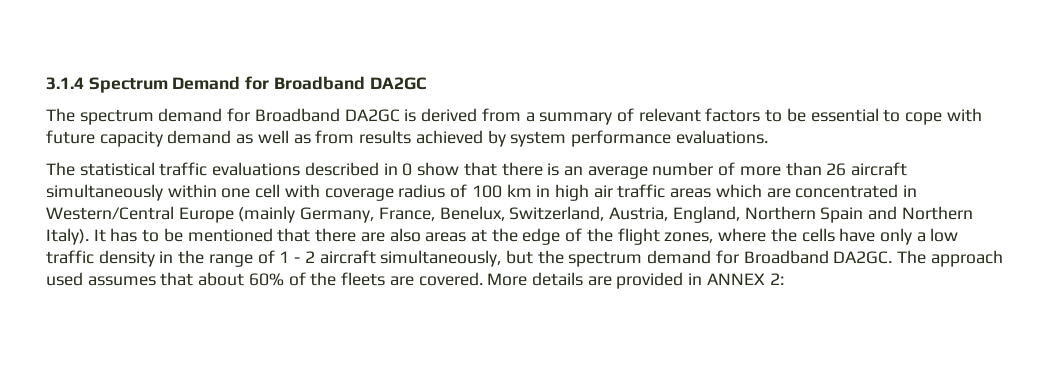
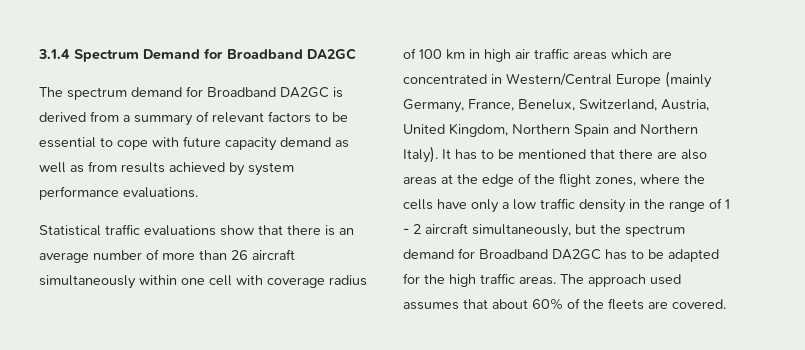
[46,162,413,176] The statistical traffic evaluations described in 0 -> [39,224,216,236] Statistical traffic evaluations
[672,206,740,223] England, -> [403,123,508,137] United Kingdom,
[833,251,893,264] DA2GC. -> [552,249,719,262] [403,273,556,287] DA2GC has to be adapted for the high traffic areas.
[487,272,784,289] More details are provided in ANNEX 2: -> (726, 304) none

